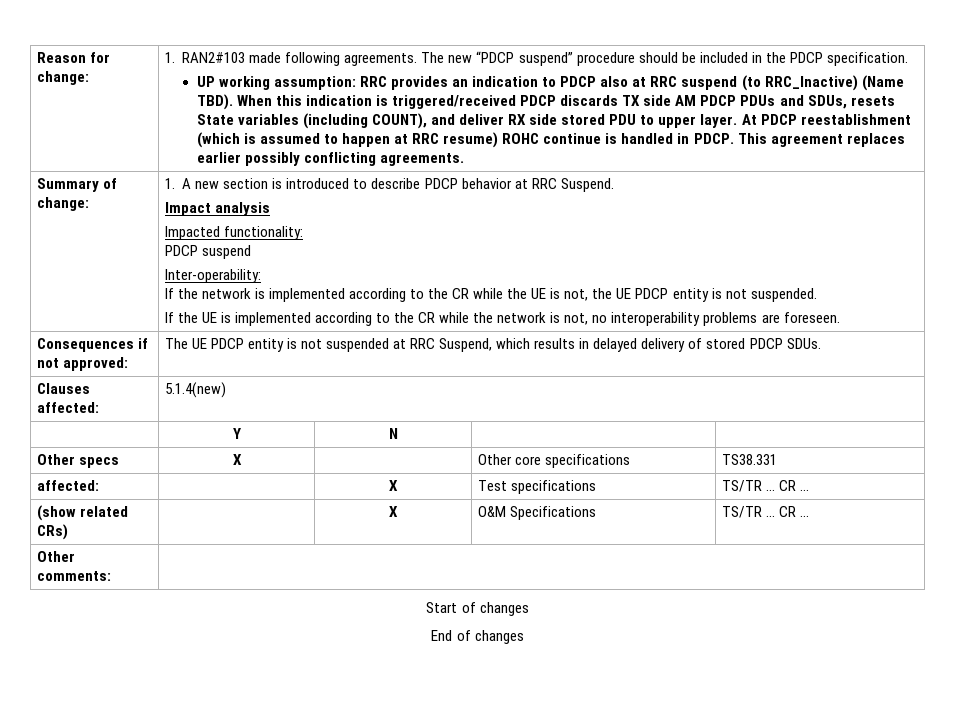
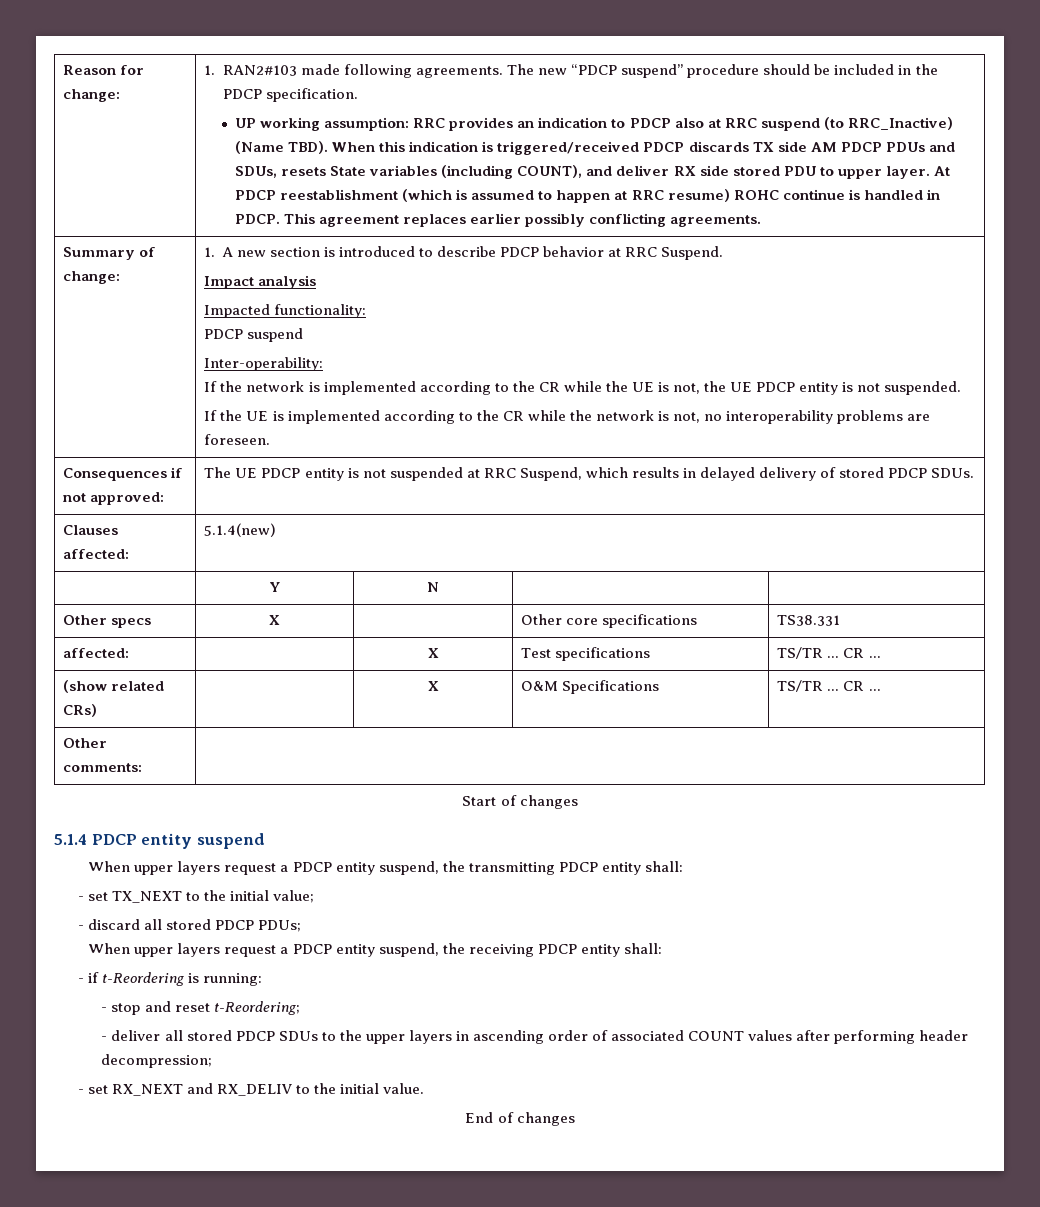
(529, 609) none -> [54,833,265,849] [88,861,683,875] [77,890,314,903] [77,919,301,932] [88,943,662,957] [77,972,262,986] [101,1001,300,1015] [101,1030,969,1044] [101,1054,213,1068] [77,1083,425,1096] // 5.1.4 PDCP entity suspend // When upper layers request a PDCP entity suspend, the transmitting PDCP entity shall: // - set TX_NEXT to the initial value; // - discard all stored PDCP PDUs; // When upper layers request a PDCP entity suspend, the receiving PDCP entity shall: // - if t-Reordering is running: // - stop and reset t-Reordering; // - deliver all stored PDCP SDUs to the upper layers in ascending order of associated COUNT values after performing header decompression; // - set RX_NEXT and RX_DELIV to the initial value.

